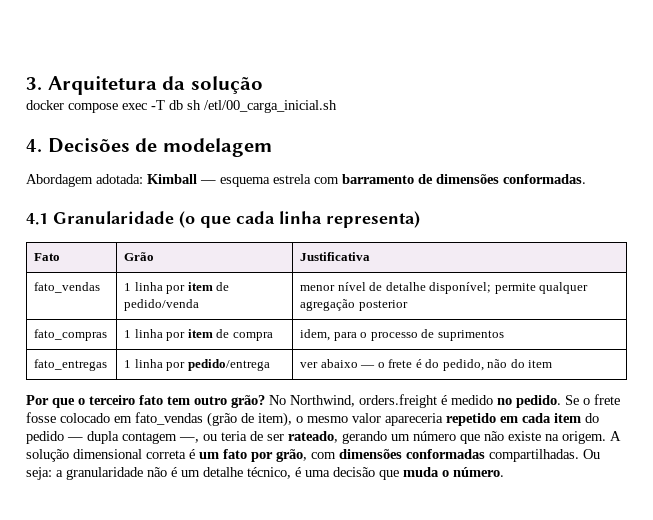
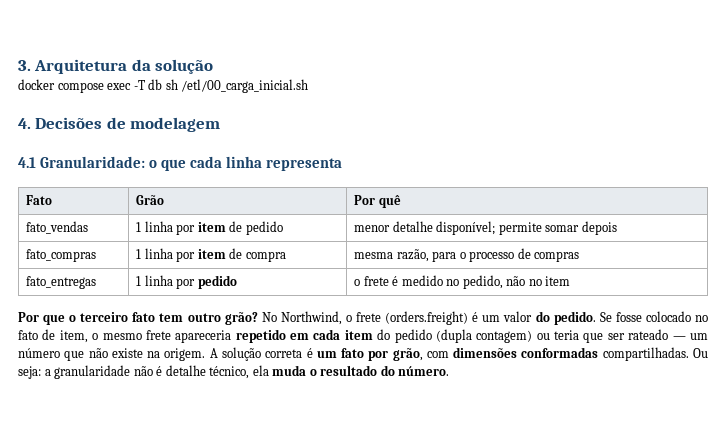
[26,174,586,187] // Abordagem adotada: Kimball — esquema estrela com barramento de dimensões conformadas. -> (221, 124) none
[53,211,195,228] Granularidade (o -> [40,156,158,168] Granularidade: o
[326,211,420,228] representa) -> [266,158,343,171] representa
[300,252,371,261] Justificativa -> [354,195,401,208] Por quê
[124,299,200,311] pedido/venda -> [245,221,283,235] pedido
[337,282,383,291] nível de -> (391, 228) none
[539,282,589,294] [300,299,408,311] qualquer agregação posterior -> [545,221,617,235] somar depois
[300,329,331,341] idem, -> [354,249,429,262] mesma razão,
[437,330,504,341] suprimentos -> [534,251,580,262] compras
[187,359,270,371] [300,359,376,368] pedido/entrega | ver abaixo — -> [197,275,237,289] pedido |
[425,359,440,368] do -> [401,275,460,286] medido no
[510,359,525,368] do -> [528,279,542,286] no
[359,394,620,408] [26,412,292,427] orders.freight é medido no pedido. Se o frete fosse colocado em fato_vendas (grão de item), -> [345,311,708,325] [18,329,88,343] o frete (orders.freight) é um valor do pedido. Se fosse colocado no fato de item,
[352,413,381,423] valor -> [145,330,171,340] frete
[67,431,387,444] — dupla contagem —, ou teria de ser rateado, gerando -> [435,329,686,343] (dupla contagem) ou teria que ser rateado —
[73,449,142,459] dimensional -> (261, 354) none
[181,470,200,477] um -> (163, 371) none
[295,467,449,480] é uma decisão que muda o -> [252,365,395,376] ela muda o resultado do

